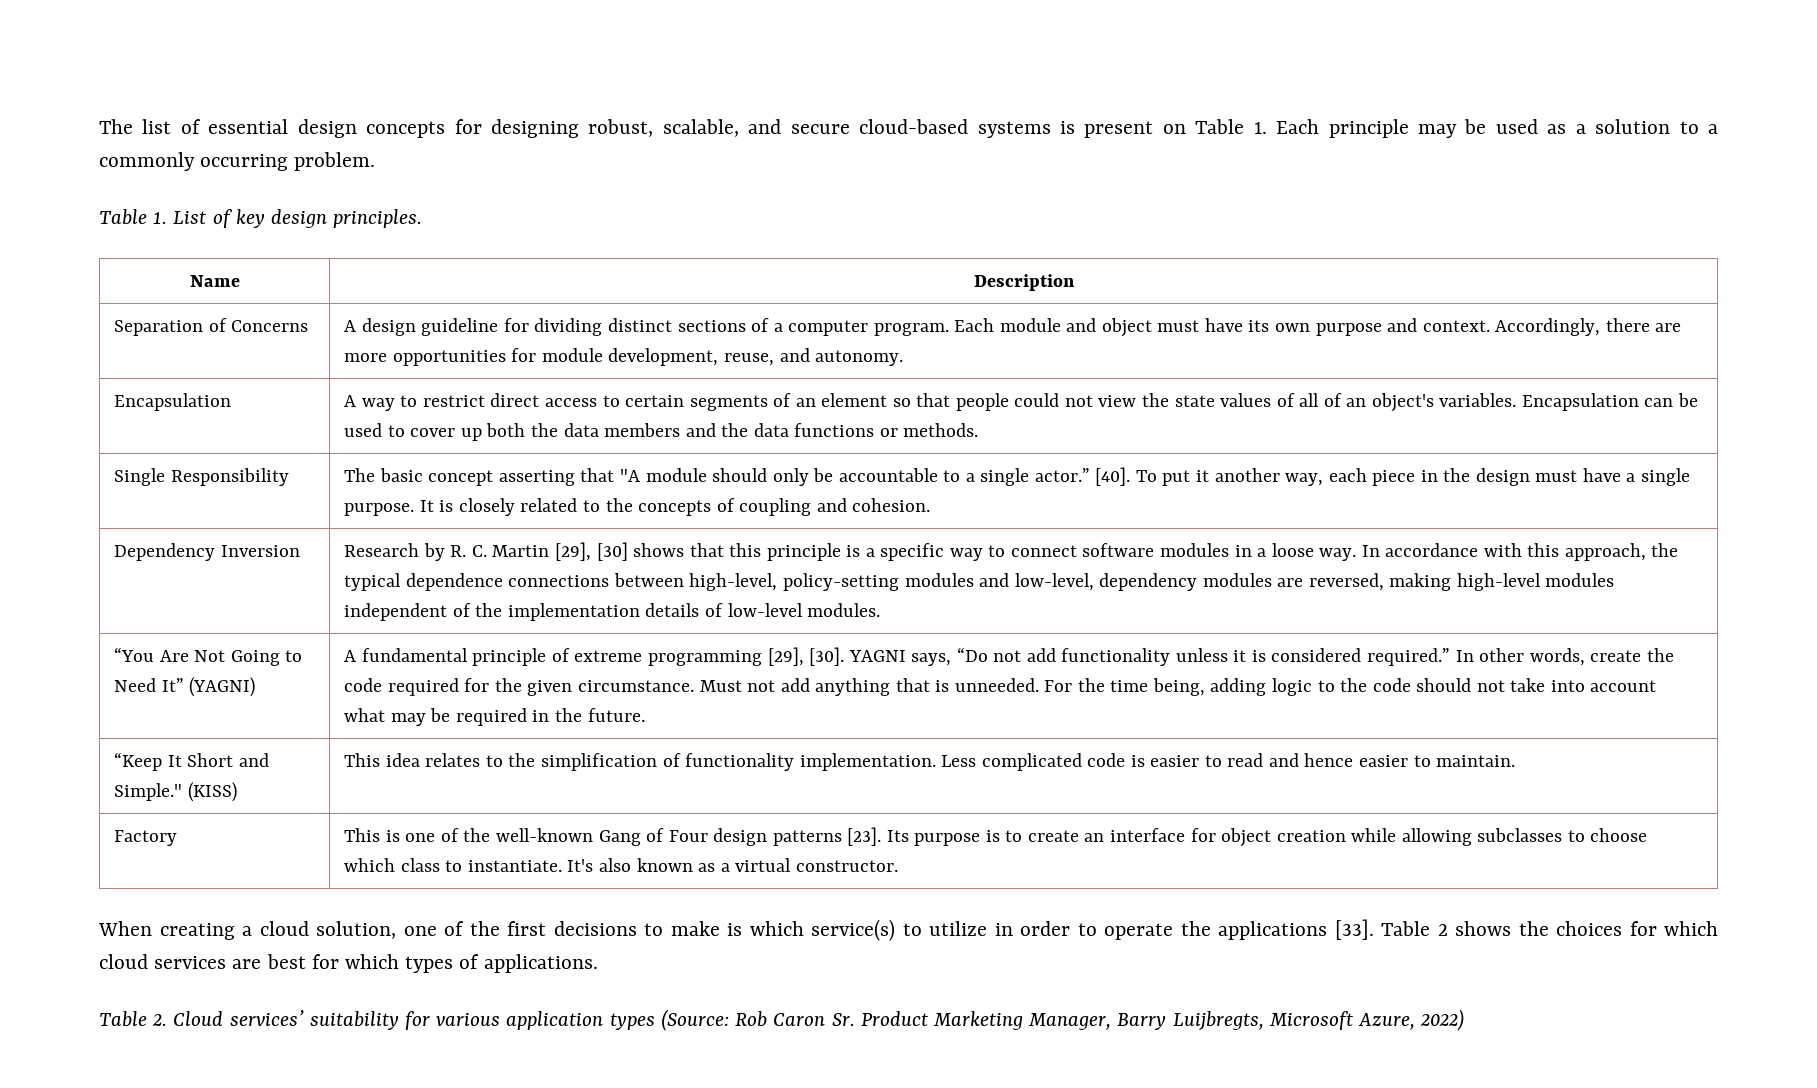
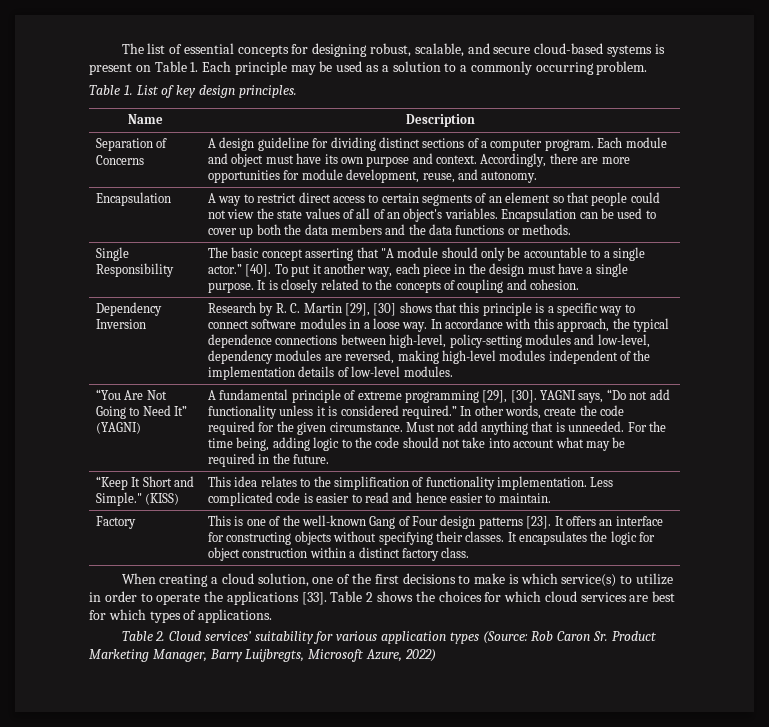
[297,119,357,138] design -> (234, 48) none
[886,828,1648,847] [344,858,898,872] Its purpose is to create an interface for object creation while allowing subclasses to choose which class to instantiate. It's also known as a virtual constructor. -> [554,516,663,526] [208,531,656,545] [208,547,470,561] It offers an interface for constructing objects without specifying their classes. It encapsulates the logic for object construction within a distinct factory class.

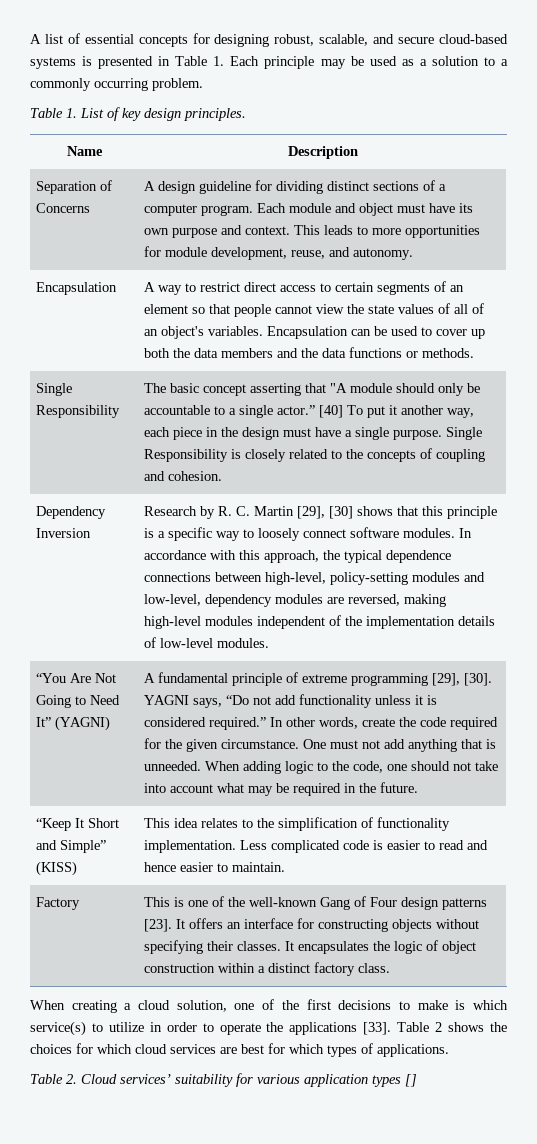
[121,43,144,54] The -> [30,34,41,44] A
[89,63,151,75] present on -> [98,56,171,69] presented in
[480,153,599,167] Accordingly, there are -> [294,225,369,235] This leads to
[630,192,660,203] [208,210,227,219] could not -> [275,305,313,314] cannot
[245,264,272,277] [40]. -> [319,405,344,418] [40]
[257,280,267,290] It -> [446,427,483,440] [144,449,229,462] Single Responsibility
(635, 308) none -> [258,528,301,541] loosely
[299,318,428,332] modules in a loose way. -> [403,528,456,538] modules.
[405,422,435,432] Must -> [303,739,359,749] One must
[627,421,666,432] [208,437,270,451] For the time being, -> [205,761,241,771] When
[375,437,400,448] code -> [353,761,408,773] code, one
[96,492,143,506] Simple." -> [60,840,107,853] Simple”
[639,532,656,542] for -> [426,940,439,951] of
[482,631,657,644] [89,649,436,662] (Source: Rob Caron Sr. Product Marketing Manager, Barry Luijbregts, Microsoft Azure, 2022) -> [405,1074,417,1087] []

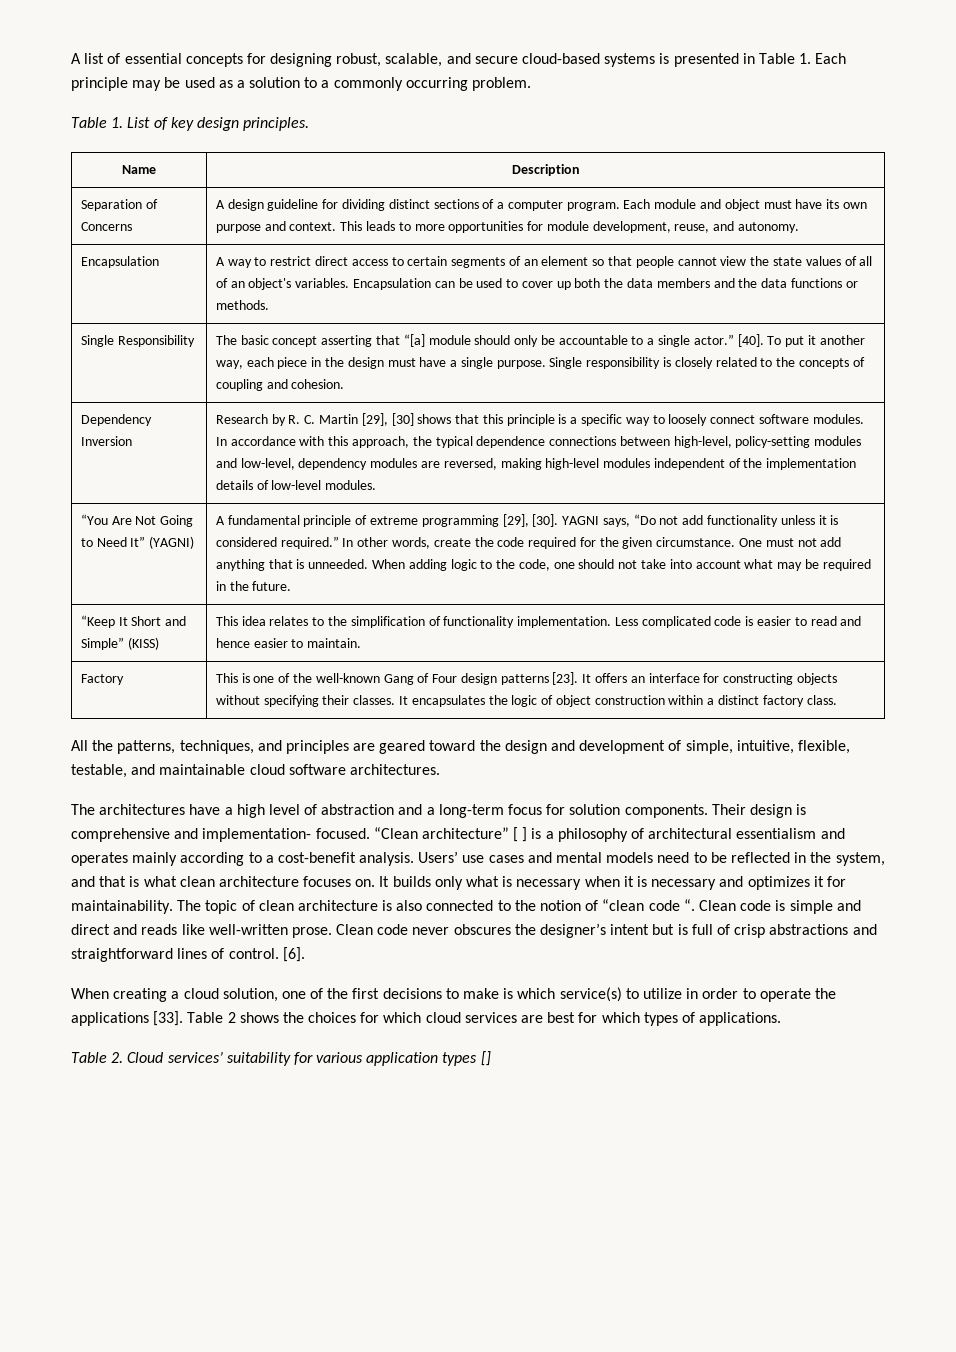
[330,383,348,393] "A -> [403,334,425,347] “[a]
[319,405,344,418] [40] -> [737,334,764,347] [40].
[144,449,229,462] Responsibility -> [586,357,661,369] responsibility
(391, 968) none -> [71,740,850,754] [71,764,440,778] [71,804,807,818] [71,827,845,842] [71,851,885,866] [71,876,846,890] [71,899,861,914] [71,923,877,938] [71,947,305,962] // All the patterns, techniques, and principles are geared toward the design and development of simple, intuitive, flexible, testable, and maintainable cloud software architectures. // The architectures have a high level of abstraction and a long-term focus for solution components. Their design is comprehensive and implementation- focused. “Clean architecture” [ ] is a philosophy of architectural essentialism and operates mainly according to a cost-benefit analysis. Users’ use cases and mental models need to be reflected in the system, and that is what clean architecture focuses on. It builds only what is necessary when it is necessary and optimizes it for maintainability. The topic of clean architecture is also connected to the notion of “clean code “. Clean code is simple and direct and reads like well-written prose. Clean code never obscures the designer’s intent but is full of crisp abstractions and straightforward lines of control. [6].

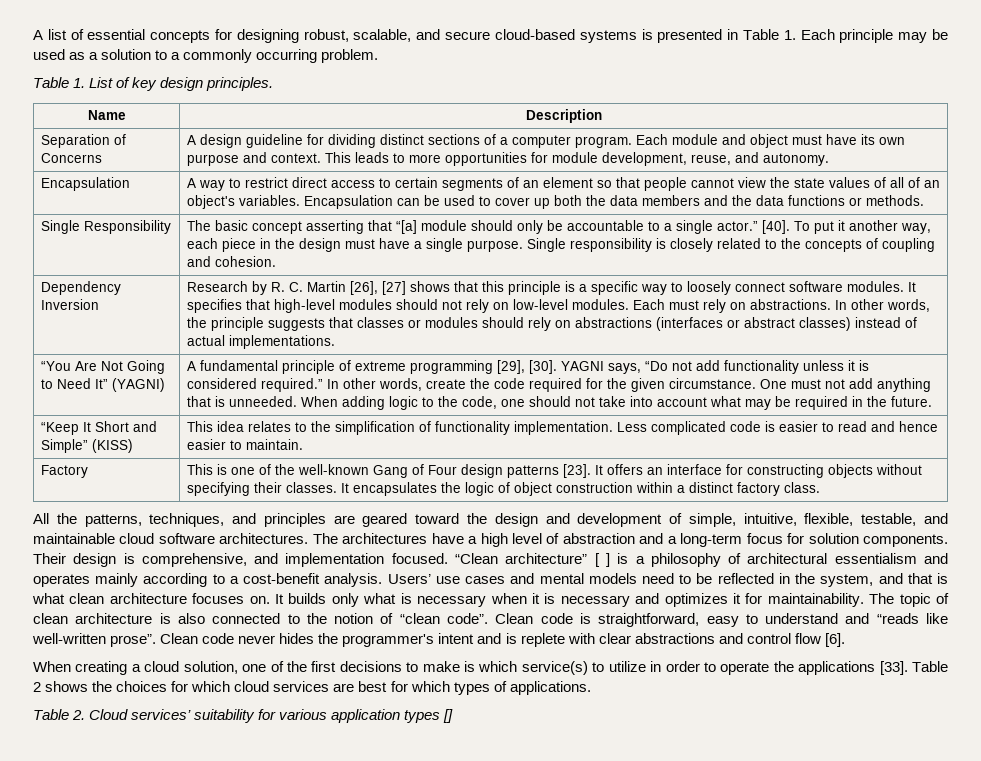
[361,413,414,426] [29], [30] -> [349,281,406,295] [26], [27]
[215,436,862,448] [215,458,857,470] [215,480,377,490] In accordance with this approach, the typical dependence connections between high-level, policy-setting modules and low-level, dependency modules are reversed, making high-level modules independent of the implementation details of low-level modules. -> [907,282,916,292] [186,299,930,313] [186,317,917,331] [186,335,335,349] It specifies that high-level modules should not rely on low-level modules. Each must rely on abstractions. In other words, the principle suggests that classes or modules should rely on abstractions (interfaces or abstract classes) instead of actual implementations.
(440, 769) // -> (309, 538) none
[71,828,312,842] comprehensive and implementation- -> [141,553,385,567] comprehensive, and implementation
[648,899,695,911] code “. -> [447,613,489,624] code”.
[789,900,861,914] [71,924,178,935] simple and direct and reads -> [598,613,919,627] straightforward, easy to understand and “reads
[291,927,332,938] prose. -> [110,634,157,647] prose”.
[453,923,877,938] [71,948,279,962] obscures the designer’s intent but is full of crisp abstractions and straightforward lines of control. -> [279,633,821,647] hides the programmer's intent and is replete with clear abstractions and control flow

